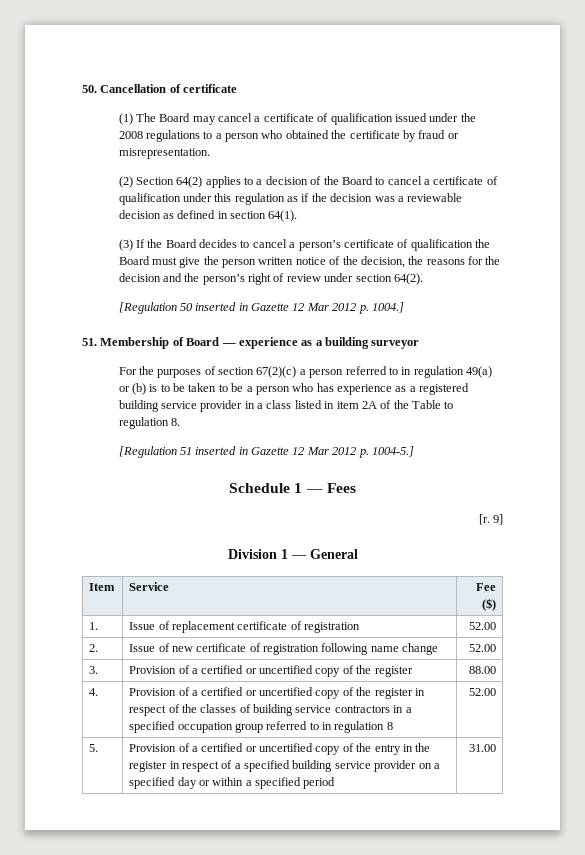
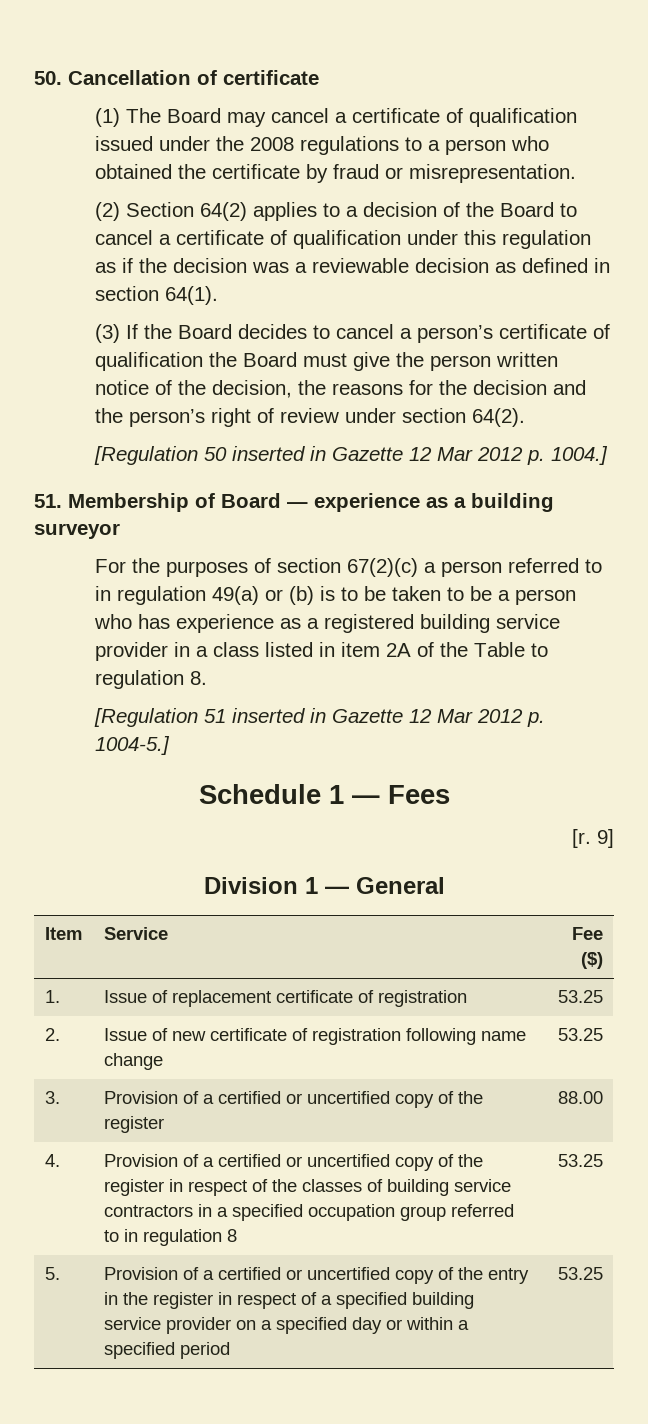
[468,622,496,630] 52.00 -> [558,990,604,1003] 53.25
[468,644,496,652] 52.00 -> [558,1028,604,1041] 53.25
[468,688,496,696] 52.00 -> [558,1154,604,1167] 53.25
[468,744,496,752] 31.00 -> [558,1267,604,1280] 53.25

